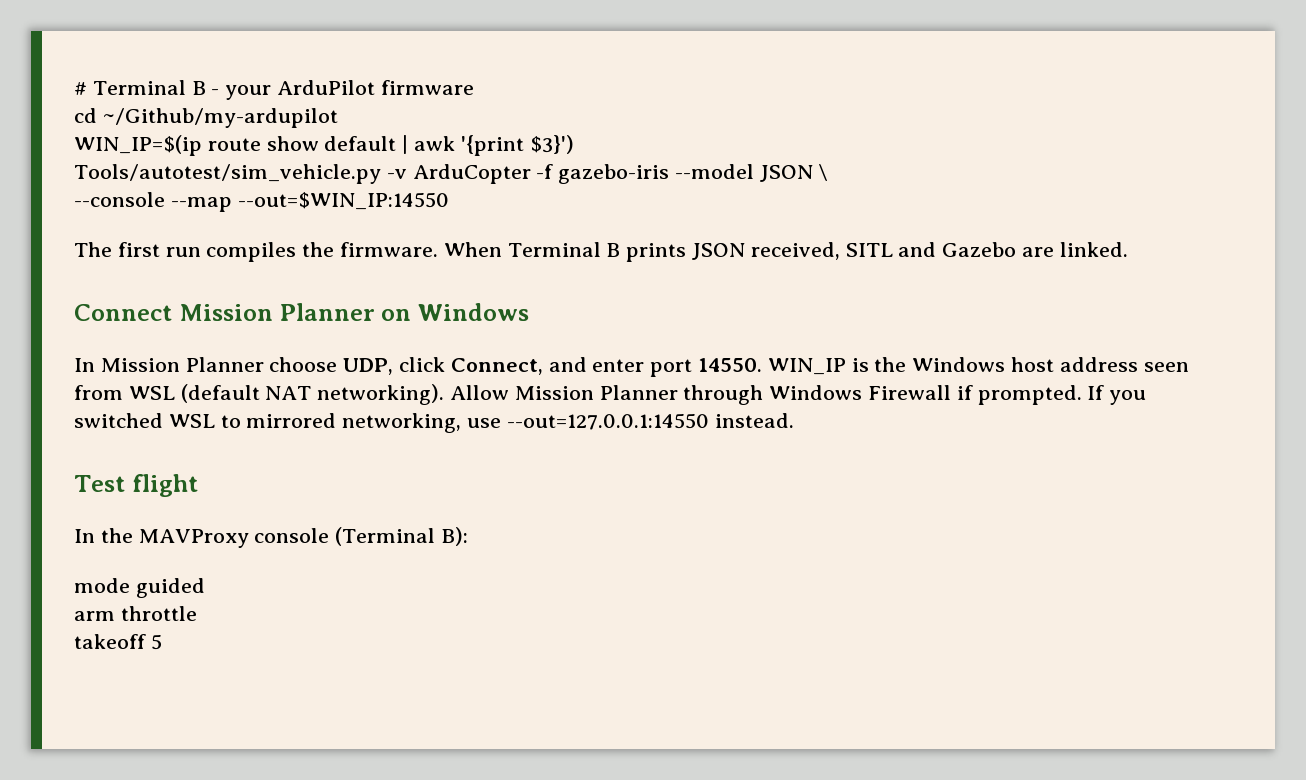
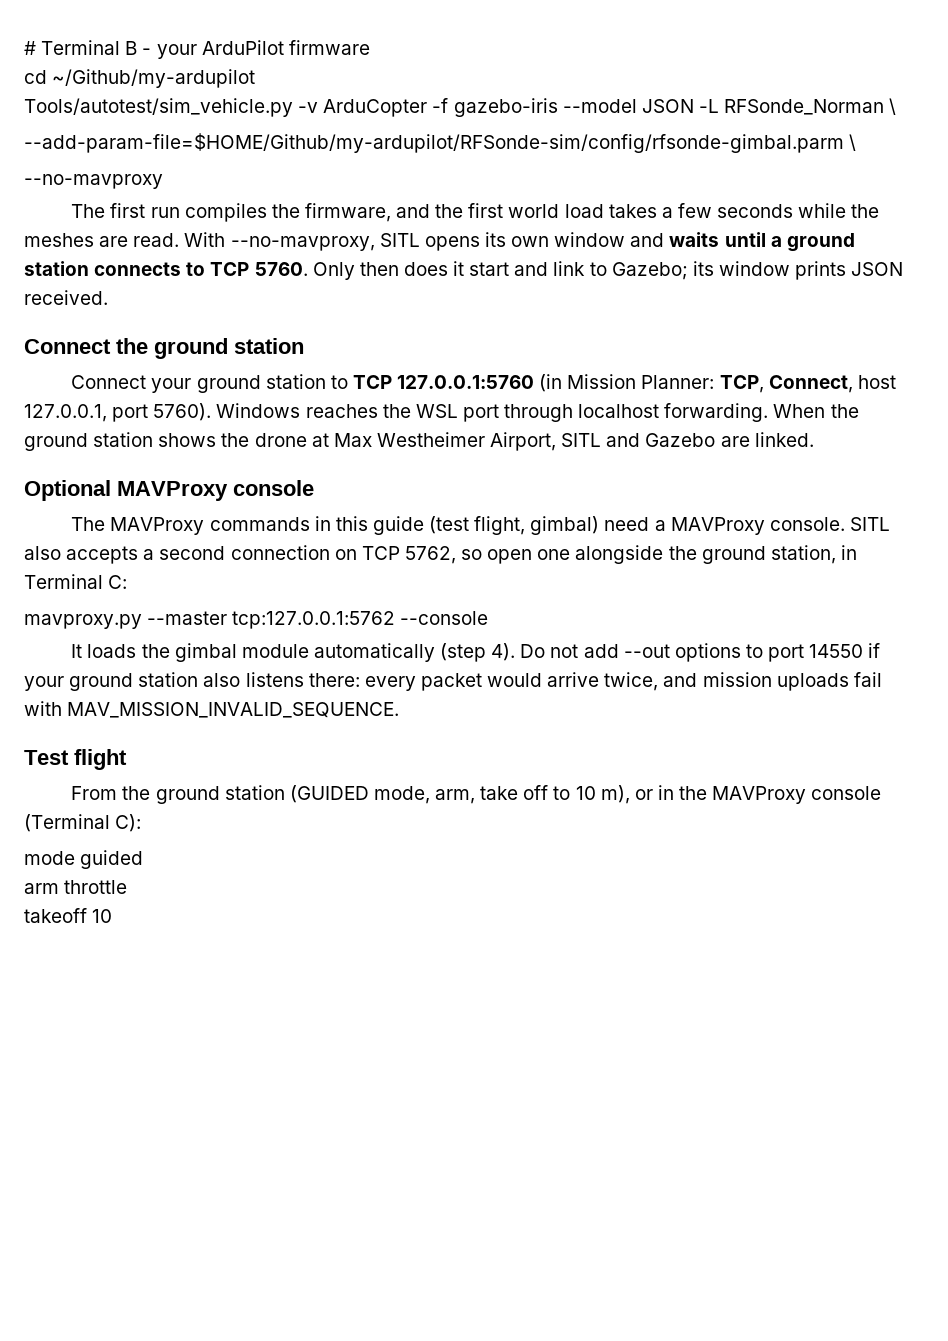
[74,135,574,156] // WIN_IP=$(ip route show default | awk '{print $3}') -> (256, 78) none
[818,164,828,181] [74,192,449,212] \ // --console --map --out=$WIN_IP:14550 -> [698,98,897,115] [24,133,857,153] [24,174,163,189] -L RFSonde_Norman \ // --add-param-file=$HOME/Github/my-ardupilot/RFSonde-sim/config/rfsonde-gimbal.parm \ // --no-mavproxy
[340,242,840,262] firmware. When Terminal B prints JSON received, -> [304,203,880,222] [24,232,855,252] [24,261,904,280] [24,290,108,305] [24,338,304,359] [71,374,896,393] [24,403,859,422] [24,432,557,451] firmware, and the first world load takes a few seconds while the meshes are read. With --no-mavproxy, SITL opens its own window and waits until a ground station connects to TCP 5760. Only then does it start and link to Gazebo; its window prints JSON received. // Connect the ground station // Connect your ground station to TCP 127.0.0.1:5760 (in Mission Planner: TCP, Connect, host 127.0.0.1, port 5760). Windows reaches the WSL port through localhost forwarding. When the ground station shows the drone at Max Westheimer Airport,
[74,303,529,321] [74,357,1189,377] [74,384,1147,405] [74,413,794,433] [74,474,198,497] [74,529,95,543] Connect Mission Planner on Windows // In Mission Planner choose UDP, click Connect, and enter port 14550. WIN_IP is the Windows host address seen from WSL (default NAT networking). Allow Mission Planner through Windows Firewall if prompted. If you switched WSL to mirrored networking, use --out=127.0.0.1:14550 instead. // Test flight // In -> [24,480,314,501] [71,516,890,535] [24,545,857,564] [24,574,128,589] [24,611,489,629] [71,643,881,662] [24,672,882,691] [24,701,400,718] [24,749,127,770] [71,785,674,804] Optional MAVProxy console // The MAVProxy commands in this guide (test flight, gimbal) need a MAVProxy console. SITL also accepts a second connection on TCP 5762, so open one alongside the ground station, in Terminal C: // mavproxy.py --master tcp:127.0.0.1:5762 --console // It loads the gimbal module automatically (step 4). Do not add --out options to port 14550 if your ground station also listens there: every packet would arrive twice, and mission uploads fail with MAV_MISSION_INVALID_SEQUENCE. // Test flight // From the ground station (GUIDED mode, arm, take off to 10 m), or in
[440,527,468,546] B): -> [115,814,142,832] C):
[150,634,162,650] 5 -> [92,909,113,923] 10

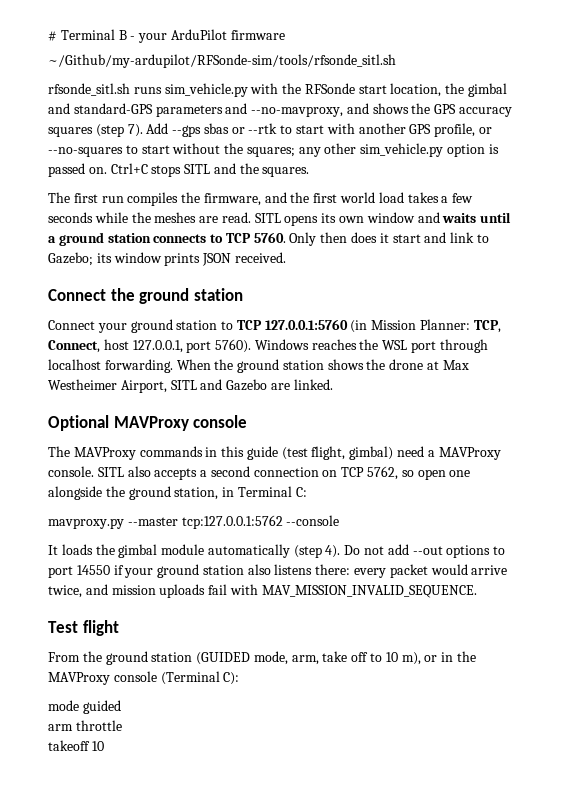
[24,69,256,88] [24,98,897,117] [24,133,857,153] [24,174,163,189] cd ~/Github/my-ardupilot // Tools/autotest/sim_vehicle.py -v ArduCopter -f gazebo-iris --model JSON -L RFSonde_Norman \ // --add-param-file=$HOME/Github/my-ardupilot/RFSonde-sim/config/rfsonde-gimbal.parm \ // --no-mavproxy -> [48,54,396,68] [48,83,508,97] [48,103,513,117] [48,123,492,137] [48,143,499,157] [48,163,310,177] ~/Github/my-ardupilot/RFSonde-sim/tools/rfsonde_sitl.sh // rfsonde_sitl.sh runs sim_vehicle.py with the RFSonde start location, the gimbal and standard-GPS parameters and --no-mavproxy, and shows the GPS accuracy squares (step 7). Add --gps sbas or --rtk to start with another GPS profile, or --no-squares to start without the squares; any other sim_vehicle.py option is passed on. Ctrl+C stops SITL and the squares.
[184,232,375,251] With --no-mavproxy, -> (251, 217) none

